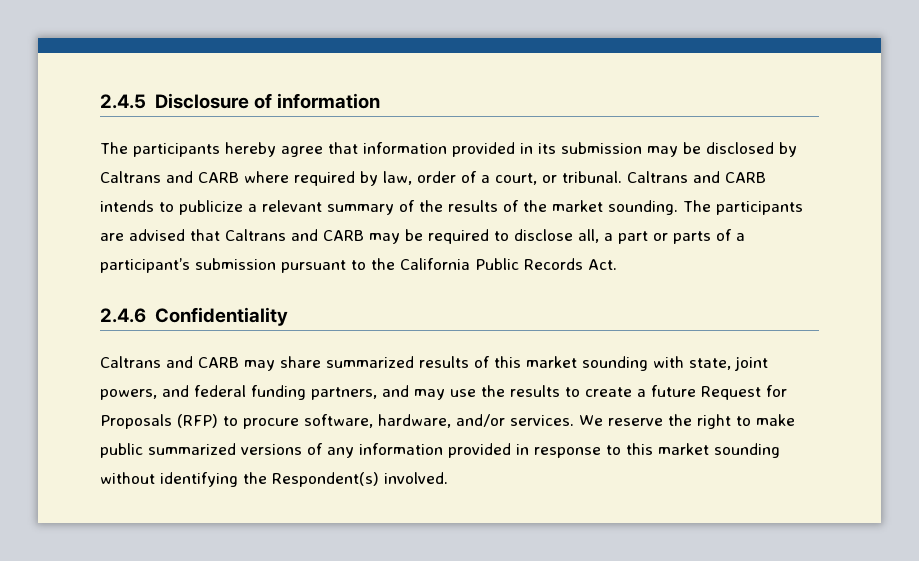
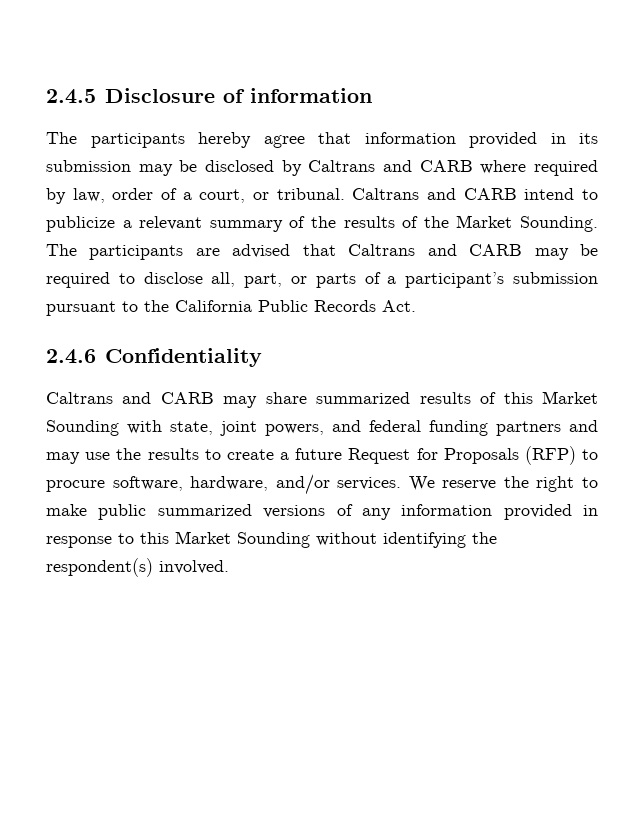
[100,200,154,212] intends -> [524,188,575,200] intend
[552,200,678,215] market sounding. -> [456,215,599,232] Market Sounding.
[604,231,648,244] a part -> [244,273,283,288] part,
[526,356,648,371] market sounding -> [542,391,599,404] [46,420,119,436] Market Sounding
[311,387,377,400] partners, -> [496,421,561,436] partners
[658,443,780,458] market sounding -> [175,531,310,548] Market Sounding
[272,472,379,487] Respondent(s) -> [46,558,153,577] respondent(s)

